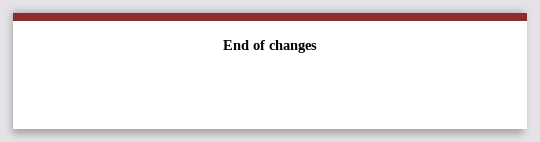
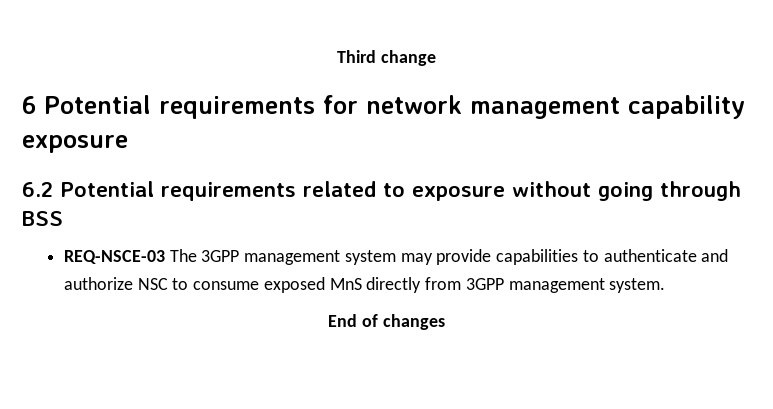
(223, 45) none -> [337,50,436,66] [22,95,745,119] [22,135,128,153] [22,181,741,201] [22,211,63,226] [64,249,729,265] [64,277,666,293] Third change // 6 Potential requirements for network management capability exposure // 6.2 Potential requirements related to exposure without going through BSS // REQ-NSCE-03 The 3GPP management system may provide capabilities to authenticate and authorize NSC to consume exposed MnS directly from 3GPP management system. //

